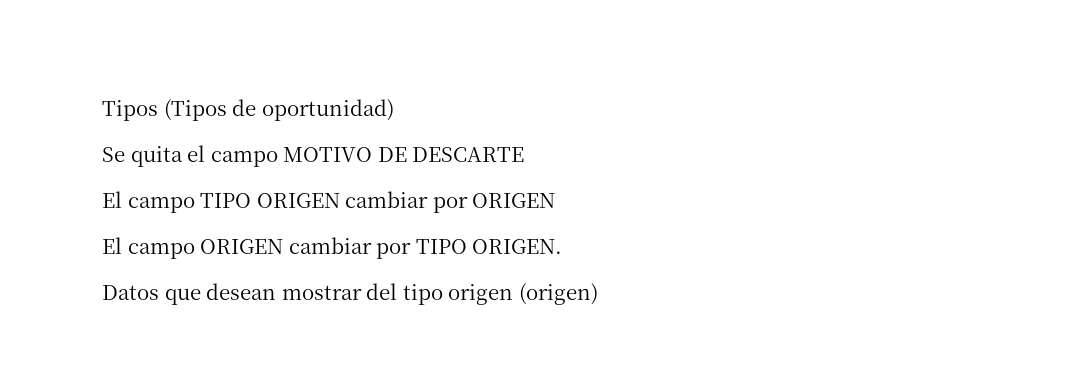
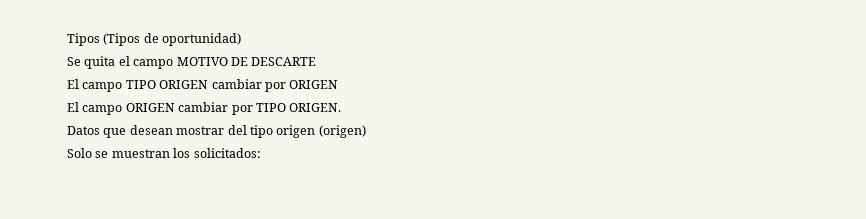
(598, 294) none -> [67,148,261,158] // Solo se muestran los solicitados:

